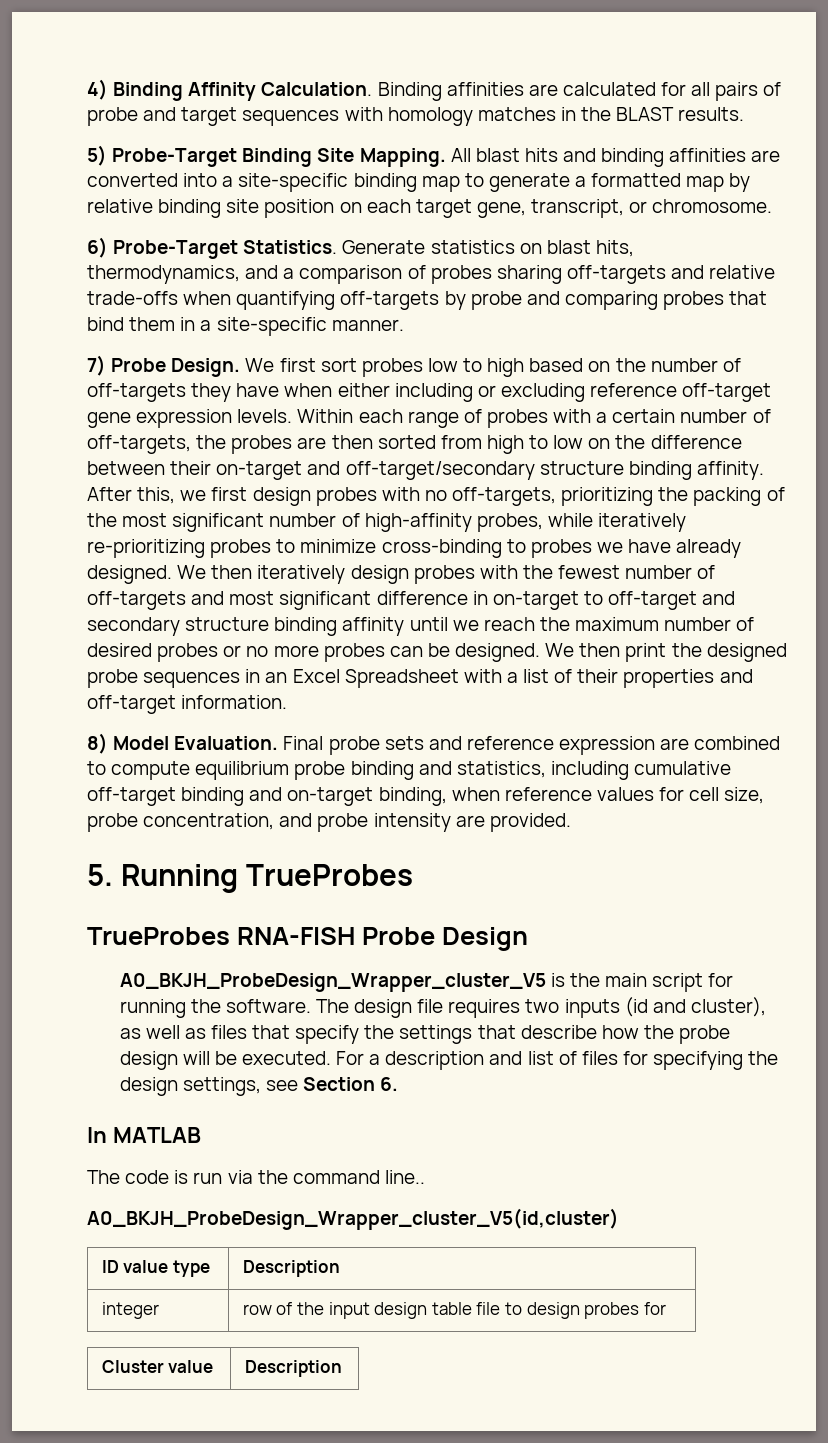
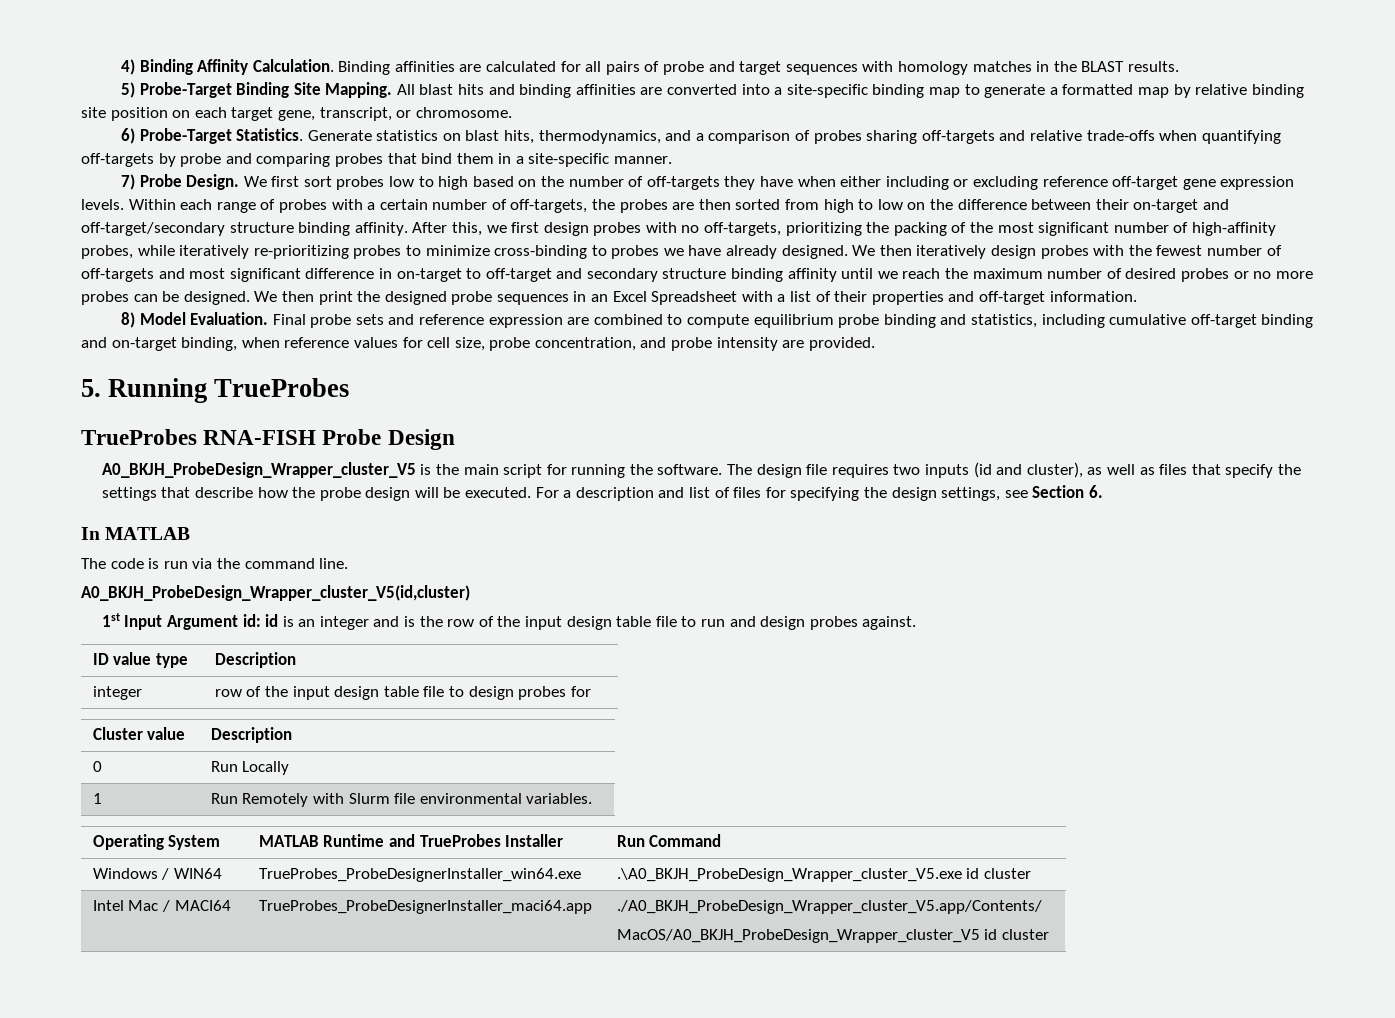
[384,1170,425,1184] line.. -> [319,558,349,569] line.
(619, 1219) none -> [101,613,917,630] // 1st Input Argument id: id is an integer and is the row of the input design table file to run and design probes against.
(342, 1368) none -> [92,761,102,772] [210,761,290,775] [92,793,102,804] [210,793,593,807] [92,834,221,850] [258,834,564,847] [616,834,722,847] [92,868,223,880] [258,868,581,882] [616,868,1032,882] [92,900,231,912] [258,900,592,914] [616,900,1042,914] [616,929,1050,943] // 0 | Run Locally // 1 | Run Remotely with Slurm file environmental variables. // Operating System | MATLAB Runtime and TrueProbes Installer | Run Command // Windows / WIN64 | TrueProbes_ProbeDesignerInstaller_win64.exe | .\A0_BKJH_ProbeDesign_Wrapper_cluster_V5.exe id cluster // Intel Mac / MACI64 | TrueProbes_ProbeDesignerInstaller_maci64.app | ./A0_BKJH_ProbeDesign_Wrapper_cluster_V5.app/Contents/ // MacOS/A0_BKJH_ProbeDesign_Wrapper_cluster_V5 id cluster

